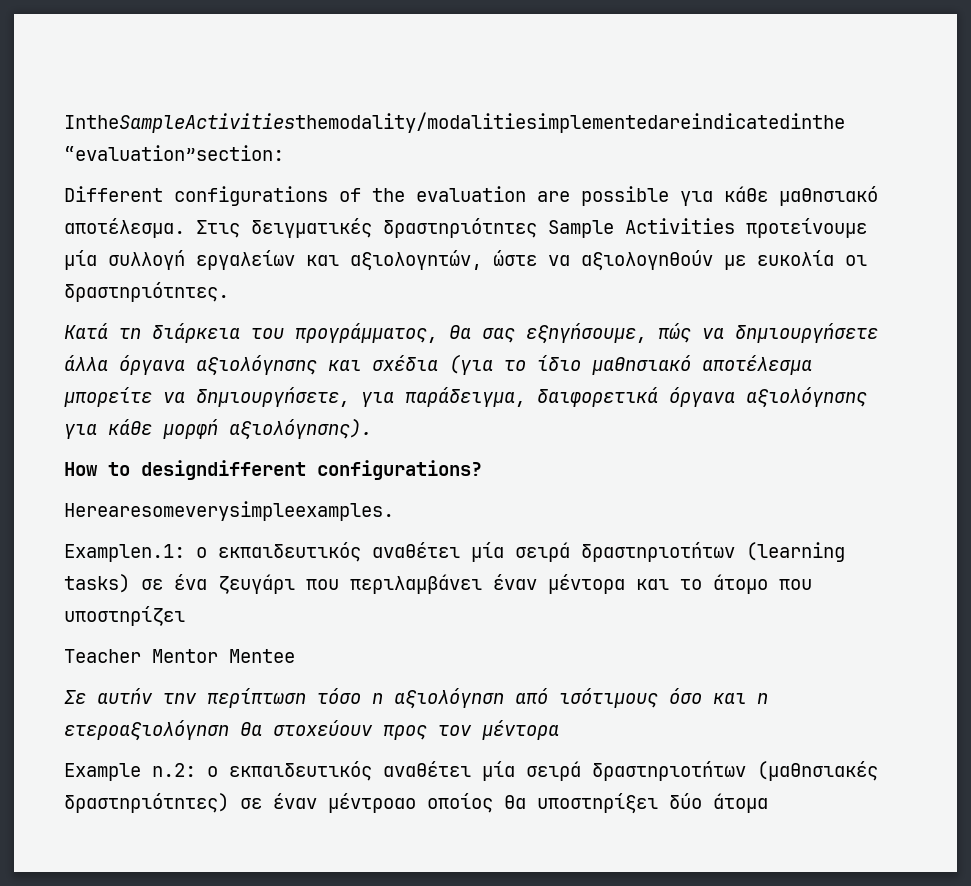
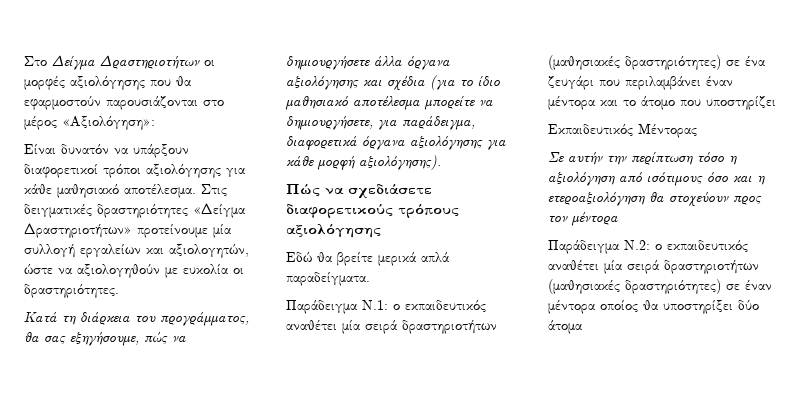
[64,112,845,133] [64,145,284,161] [64,186,669,206] IntheSampleActivitiesthemodality/modalitiesimplementedareindicatedinthe “evaluation”section: // Different configurations of the evaluation are possible -> [24,55,215,70] [24,76,191,90] [24,96,224,110] [24,116,155,130] [24,144,189,158] [24,164,221,178] Στο Δείγμα Δραστηριοτήτων οι μορφές αξιολόγησης που θα εφαρμοστούν παρουσιάζονται στο μέρος «Αξιολόγηση»: // Είναι δυνατόν να υπάρξουν διαφορετικοί τρόποι αξιολόγησης
[548,218,735,238] Sample Activities -> [193,202,245,218] [24,222,132,238] «Δείγμα Δραστηριοτήτων»
[537,387,658,407] δαιφορετικά -> [286,136,357,150] διαφορετικά
[64,460,482,480] [64,501,394,521] [64,542,845,562] [64,574,130,593] How to designdifferent configurations? // Herearesomeverysimpleexamples. // Examplen.1: ο εκπαιδευτικός αναθέτει μία σειρά δραστηριοτήτων (learning tasks) -> [286,184,432,199] [286,204,459,218] [286,224,381,238] [286,252,449,266] [286,272,370,286] [286,300,486,314] [286,320,497,334] [548,55,721,70] Πώς να σχεδιάσετε διαφορετικούς τρόπους αξιολόγησης // Εδώ θα βρείτε μερικά απλά παραδείγματα. // Παράδειγμα Ν.1: ο εκπαιδευτικός αναθέτει μία σειρά δραστηριοτήτων (μαθησιακές δραστηριότητες)
[64,649,295,663] Teacher Mentor Mentee -> [548,123,697,138] Εκπαιδευτικός Μέντορας
[64,763,196,781] Example n.2: -> [548,240,650,254] Παράδειγμα Ν.2:
[328,793,416,813] μέντροαο -> [548,300,595,314] μέντορα

